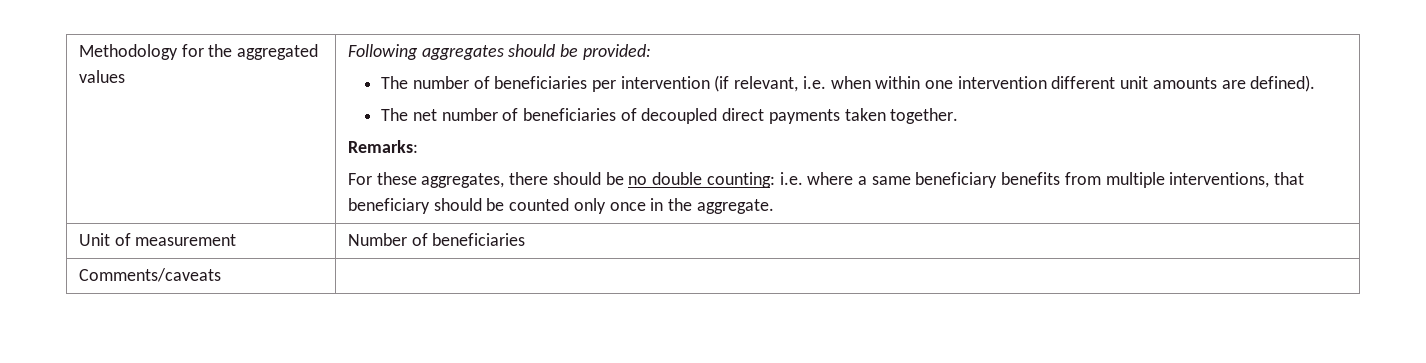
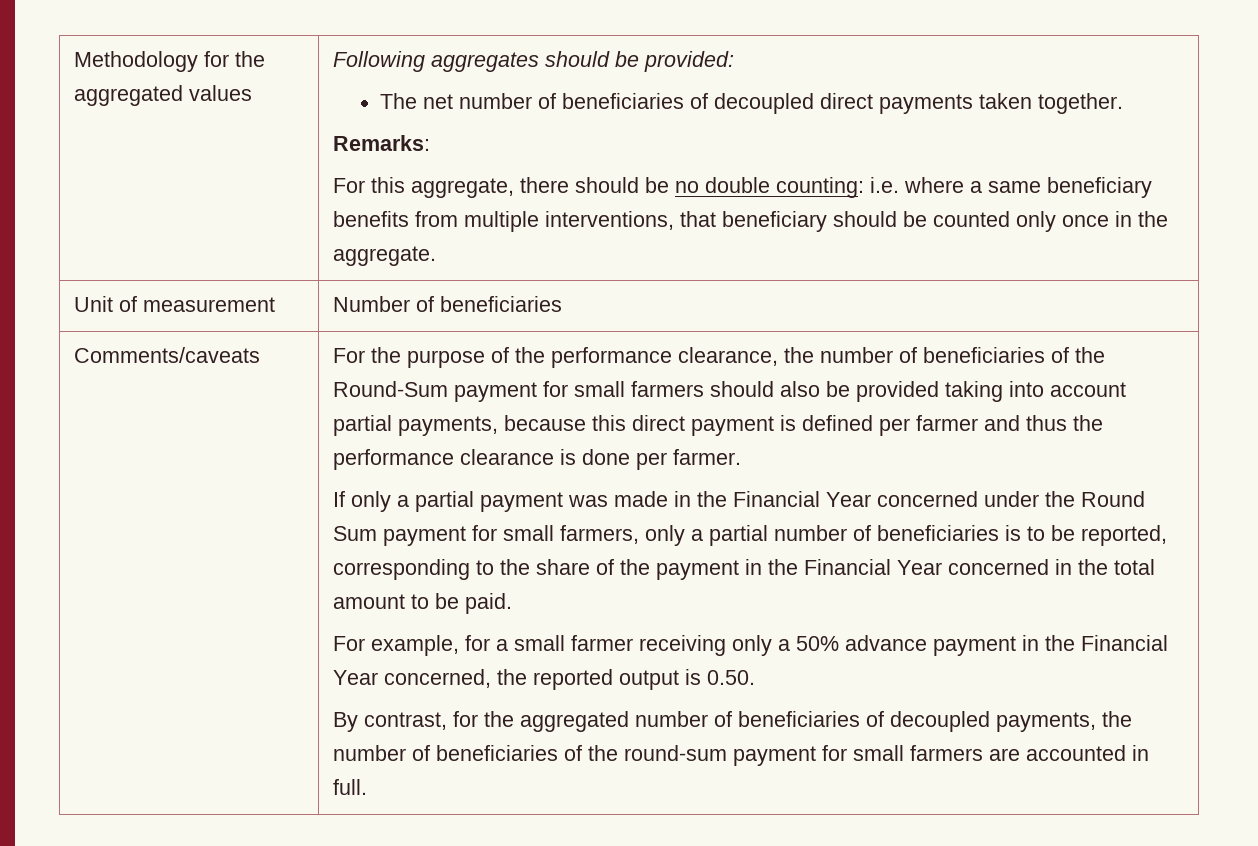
[381,75,1316,92] // The number of beneficiaries per intervention (if relevant, i.e. when within one intervention different unit amounts are defined). -> (735, 61) none
[376,172,505,188] these aggregates, -> [371,177,515,198] this aggregate,
(222, 275) none -> [333,347,1106,368] [333,381,1127,402] [333,415,1104,436] [333,449,742,470] [333,491,1146,512] [333,525,1168,546] [333,559,1156,580] [333,593,513,614] [333,635,1169,656] [333,669,756,690] [333,711,1133,732] [333,745,1150,766] [333,779,368,795] For the purpose of the performance clearance, the number of beneficiaries of the Round-Sum payment for small farmers should also be provided taking into account partial payments, because this direct payment is defined per farmer and thus the performance clearance is done per farmer. // If only a partial payment was made in the Financial Year concerned under the Round Sum payment for small farmers, only a partial number of beneficiaries is to be reported, corresponding to the share of the payment in the Financial Year concerned in the total amount to be paid. // For example, for a small farmer receiving only a 50% advance payment in the Financial Year concerned, the reported output is 0.50. // By contrast, for the aggregated number of beneficiaries of decoupled payments, the number of beneficiaries of the round-sum payment for small farmers are accounted in full.

